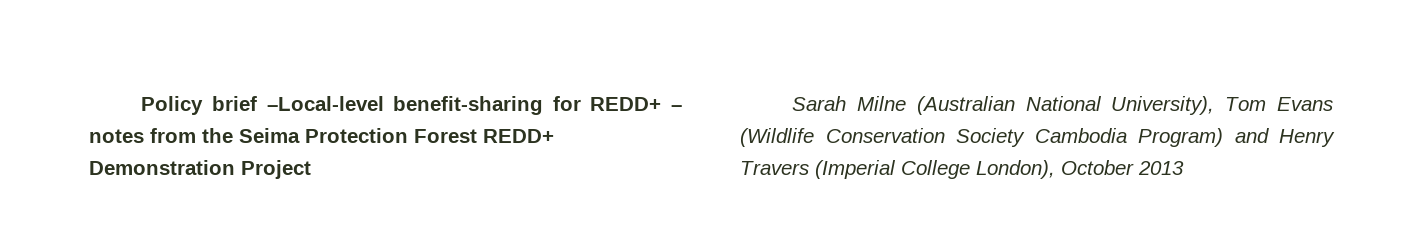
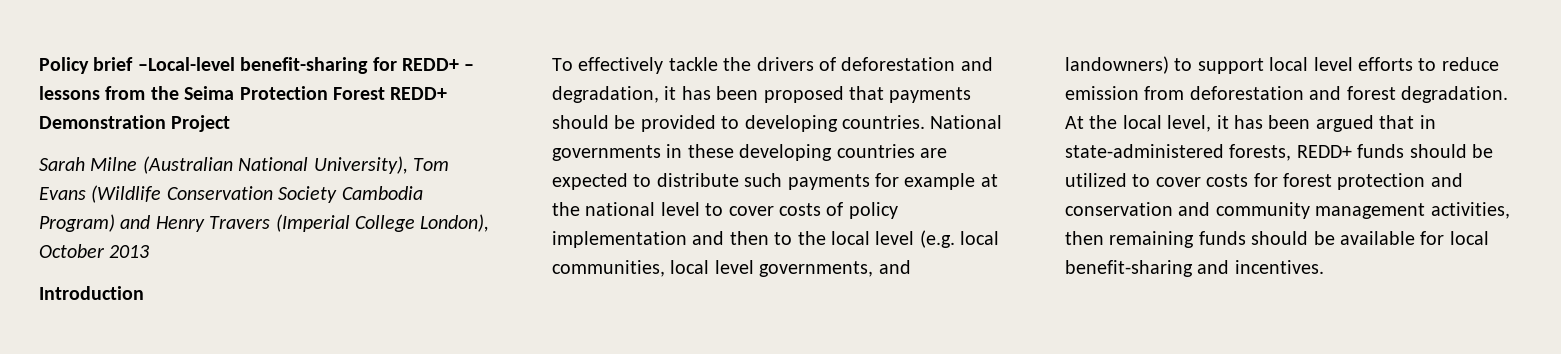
[89,129,144,143] notes -> [39,86,100,100] lessons
(1184, 168) none -> [39,286,144,300] [552,57,993,74] [552,86,972,103] [552,115,1003,132] [552,144,947,161] [552,173,998,190] [552,202,898,219] [552,230,1000,248] [552,260,911,277] [1065,56,1499,74] [1065,86,1508,103] [1065,115,1436,132] [1065,144,1493,161] [1065,173,1463,190] [1065,202,1510,219] [1065,231,1489,248] [1065,260,1324,277] // Introduction // To effectively tackle the drivers of deforestation and degradation, it has been proposed that payments should be provided to developing countries. National governments in these developing countries are expected to distribute such payments for example at the national level to cover costs of policy implementation and then to the local level (e.g. local communities, local level governments, and landowners) to support local level efforts to reduce emission from deforestation and forest degradation. At the local level, it has been argued that in state-administered forests, REDD+ funds should be utilized to cover costs for forest protection and conservation and community management activities, then remaining funds should be available for local benefit-sharing and incentives.

